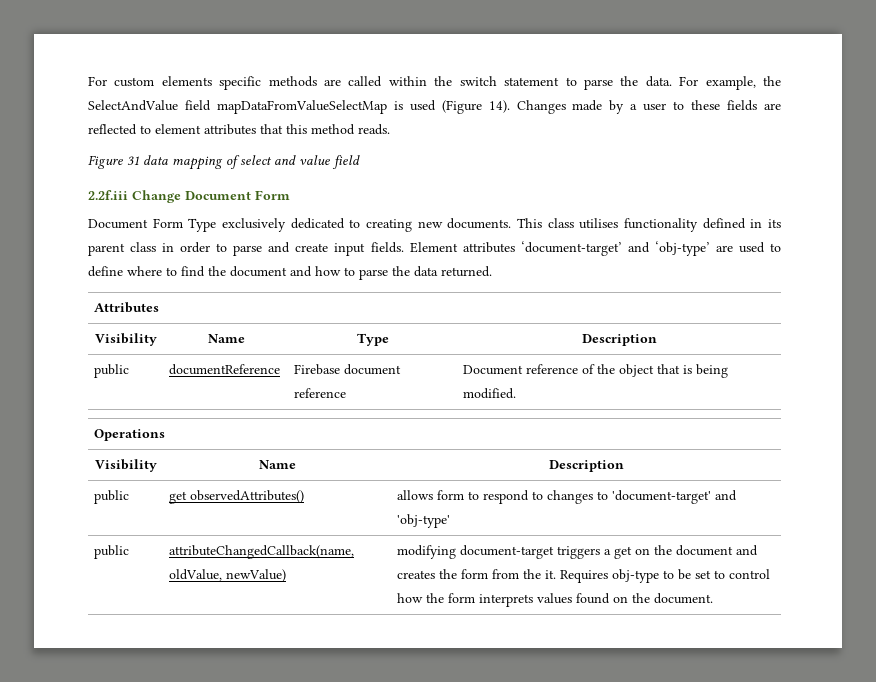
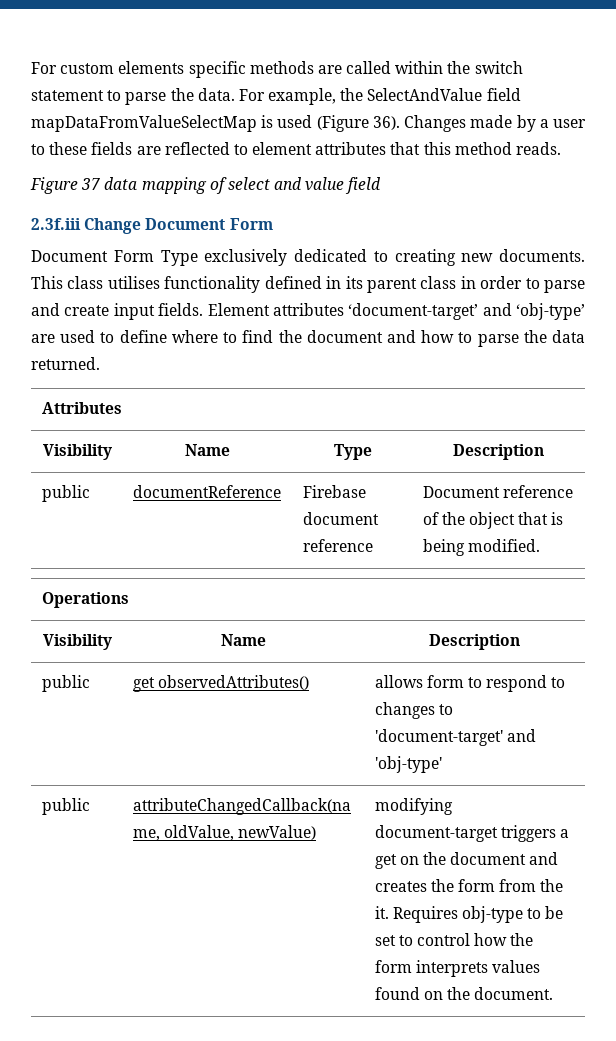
[488,100,510,113] 14). -> [372,116,400,130] 36).
[127,156,139,165] 31 -> [81,178,101,190] 37
[88,190,128,200] 2.2f.iii -> [31,218,81,230] 2.3f.iii

